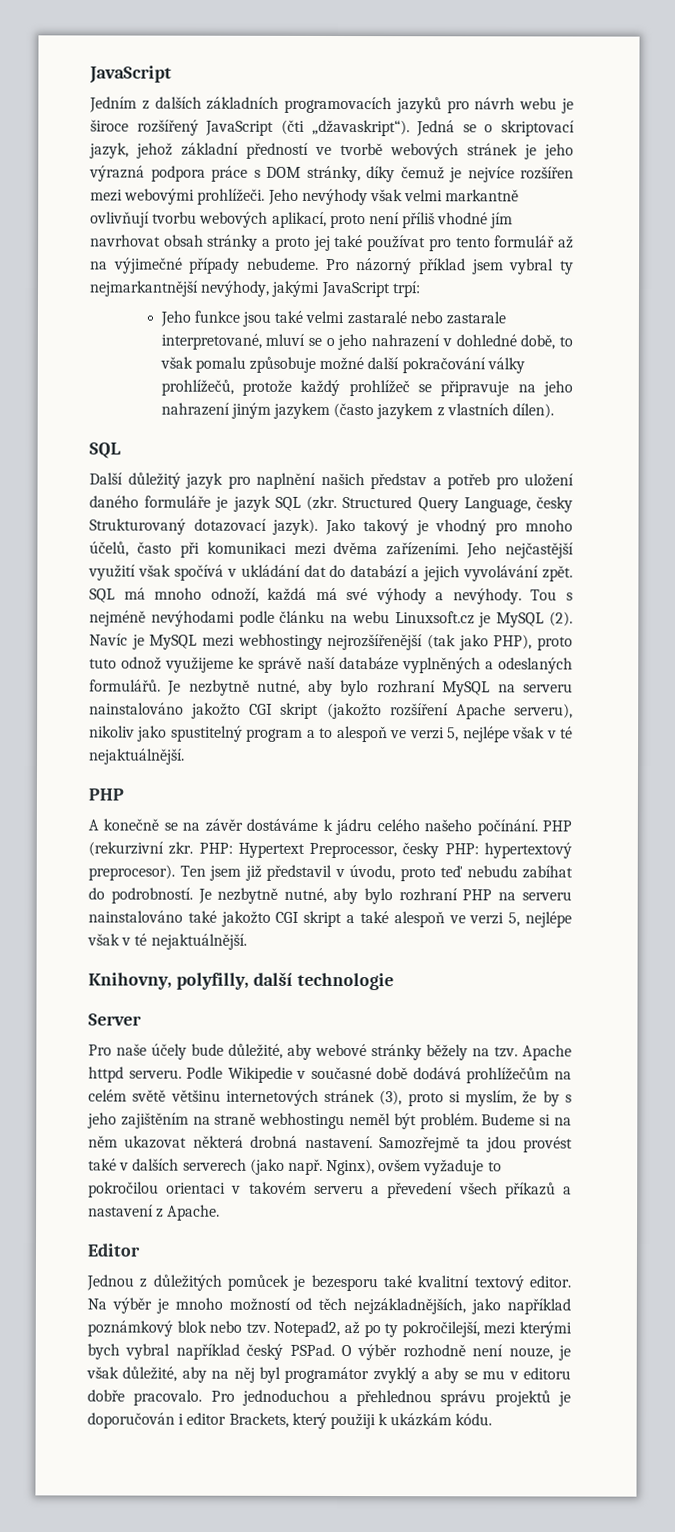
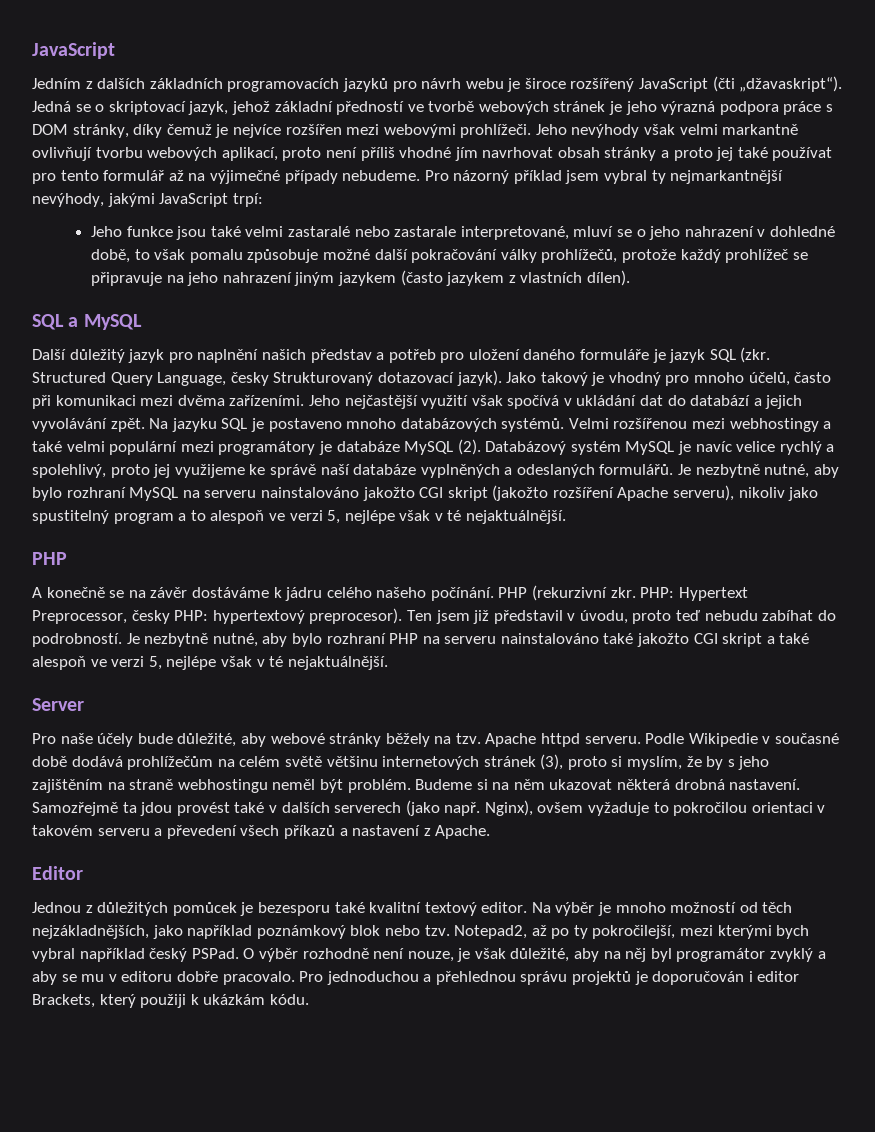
(121, 450) none -> [68,314,142,330] a MySQL
[89,587,573,605] [89,610,573,628] [89,633,573,651] [89,656,163,670] SQL má mnoho odnoží, každá má své výhody a nevýhody. Tou s nejméně nevýhodami podle článku na webu Linuxsoft.cz je MySQL (2). Navíc je MySQL mezi webhostingy nejrozšířenější (tak jako PHP), proto tuto odnož -> [149,418,832,432] [32,439,835,455] [32,464,171,478] Na jazyku SQL je postaveno mnoho databázových systémů. Velmi rozšířenou mezi webhostingy a také velmi populární mezi programátory je databáze MySQL (2). Databázový systém MySQL je navíc velice rychlý a spolehlivý, proto jej
[88,971,394,991] // Knihovny, polyfilly, další technologie -> (388, 663) none

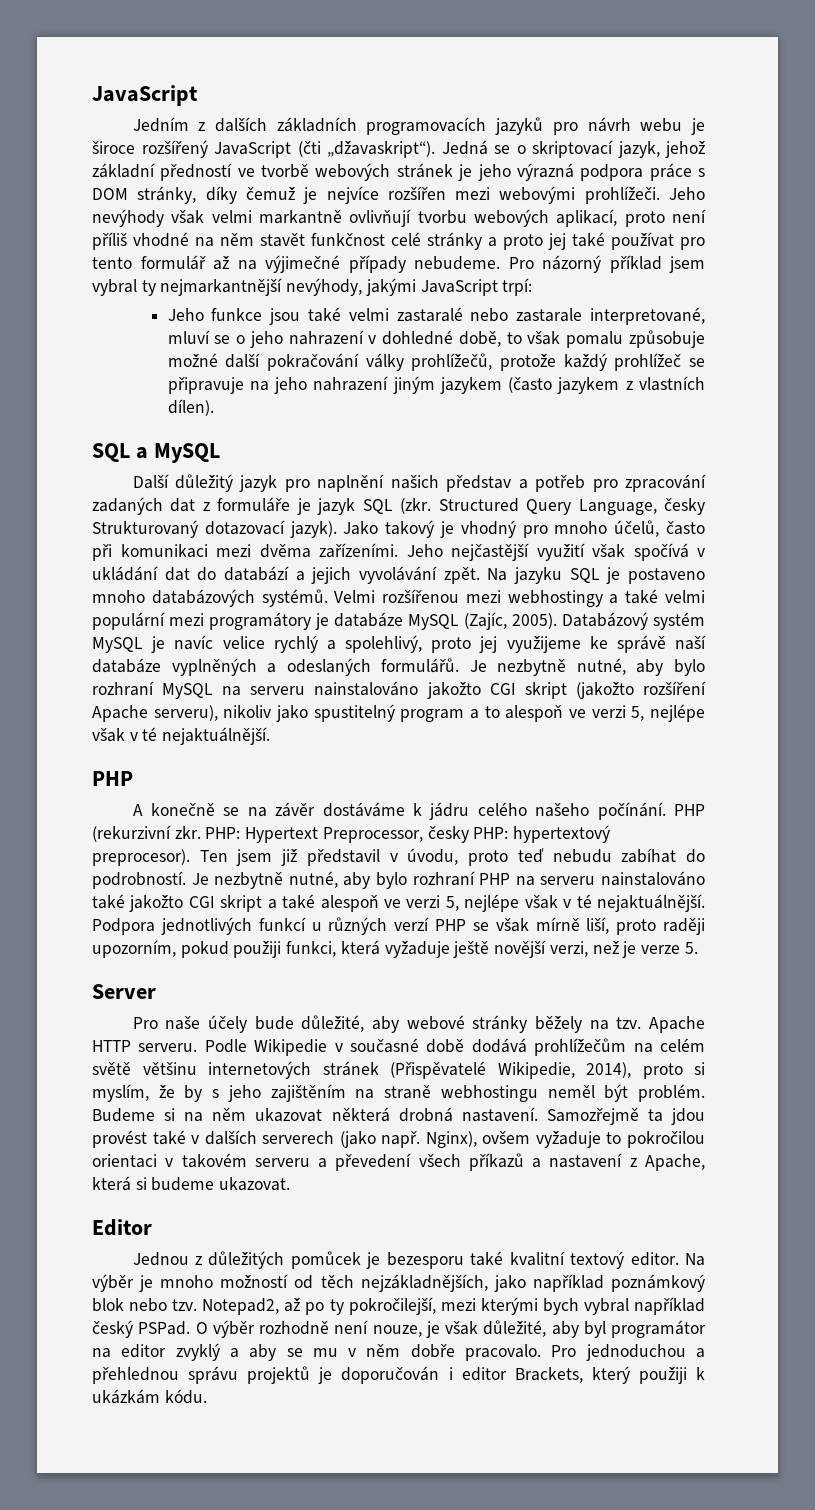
[454,147,600,161] jím navrhovat obsah -> [195,232,421,247] na něm stavět funkčnost celé
[468,349,576,360] uložení daného -> [625,474,706,492] [92,497,210,515] zpracování zadaných dat z
[457,439,481,455] (2). -> [464,612,557,630] (Zajíc, 2005).
(388, 663) none -> [92,917,705,935] [92,940,698,958] Podpora jednotlivých funkcí u různých verzí PHP se však mírně liší, proto raději upozorním, pokud použiji funkci, která vyžaduje ještě novější verzi, než je verze 5.
[541,733,581,747] httpd -> [92,1040,131,1052] HTTP
[540,754,564,770] (3), -> [390,1061,631,1079] (Přispěvatelé Wikipedie, 2014),
[435,825,491,839] Apache. -> [644,1154,705,1171] [92,1176,291,1191] Apache, která si budeme ukazovat.
[603,948,766,962] na něj byl programátor -> [583,1320,706,1338] [92,1344,167,1358] byl programátor na editor
[121,971,173,982] editoru -> [366,1344,401,1357] něm

